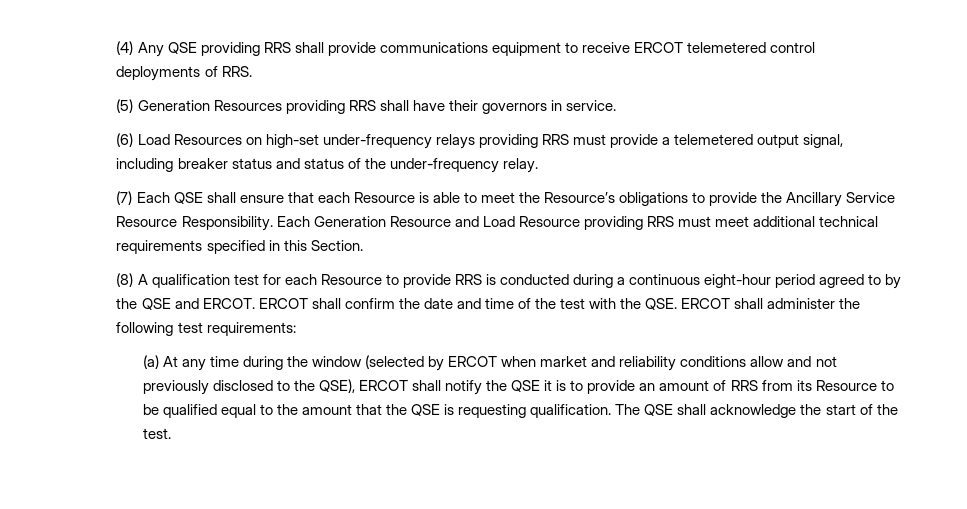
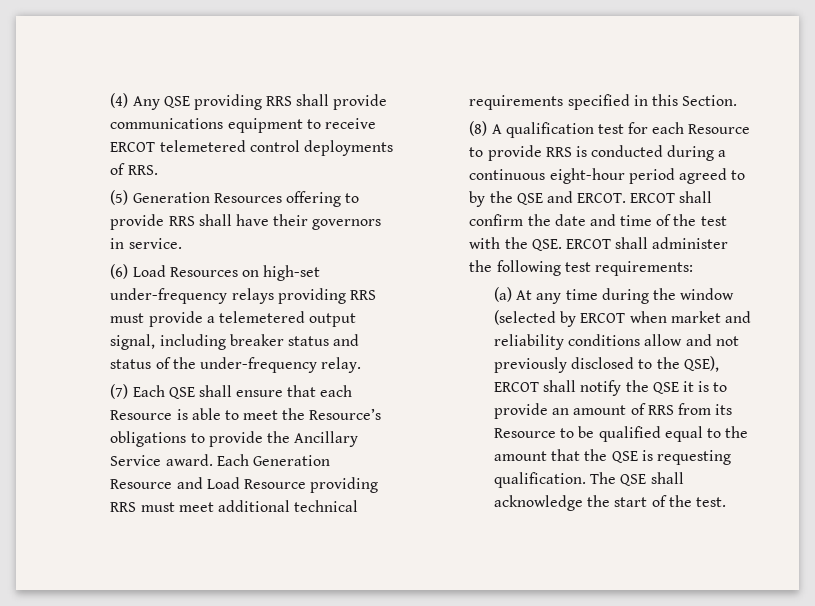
[285,100,345,114] providing -> [285,191,360,207] [110,214,165,230] offering to provide
[116,216,273,231] Resource Responsibility. -> [165,454,213,466] award.

